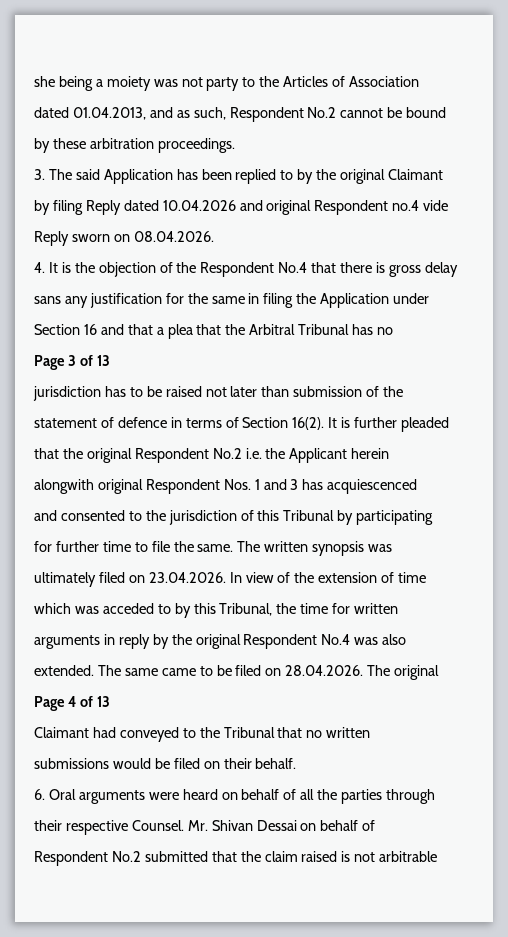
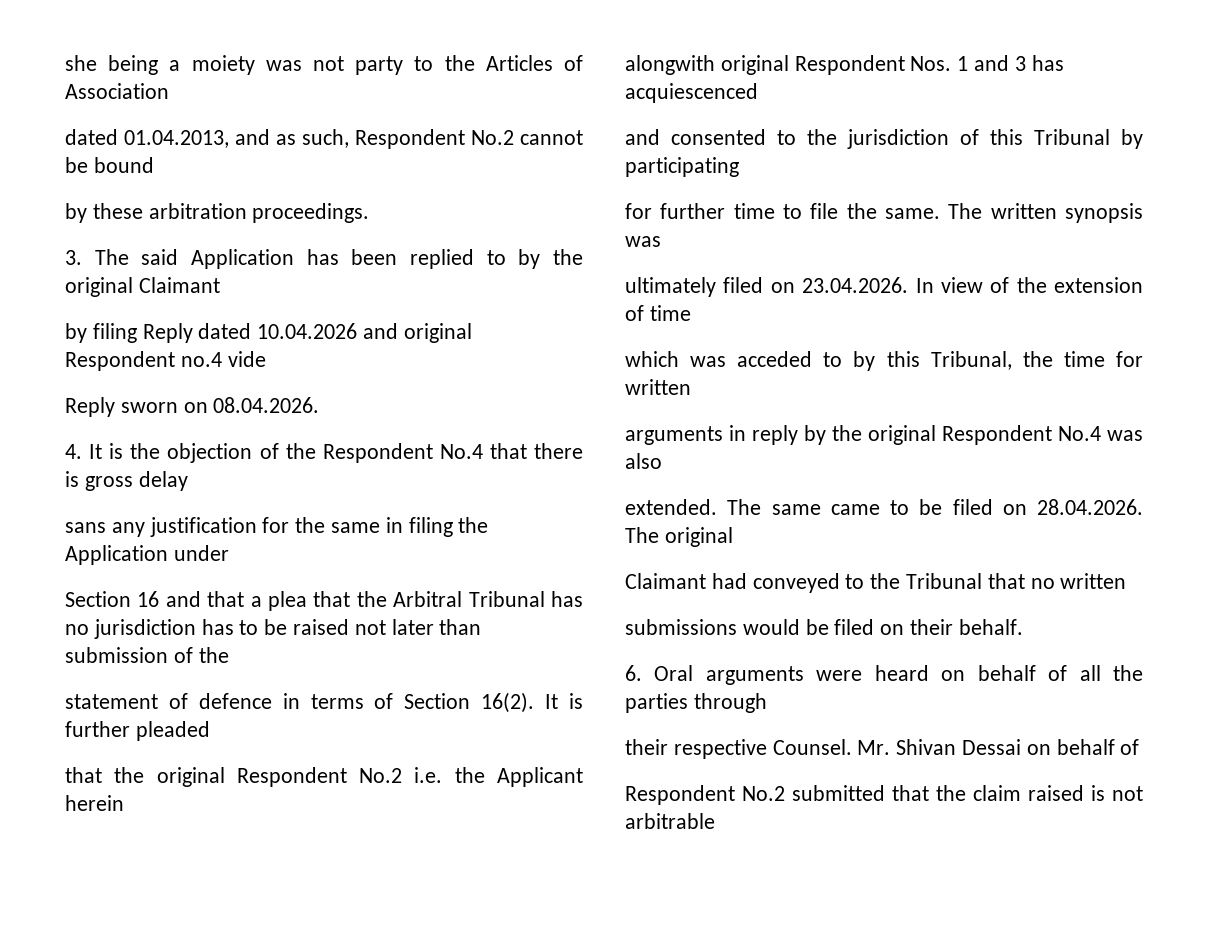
[34,355,110,370] // Page 3 of 13 // -> (89, 629) none
[34,696,110,711] // Page 4 of 13 -> (733, 537) none

